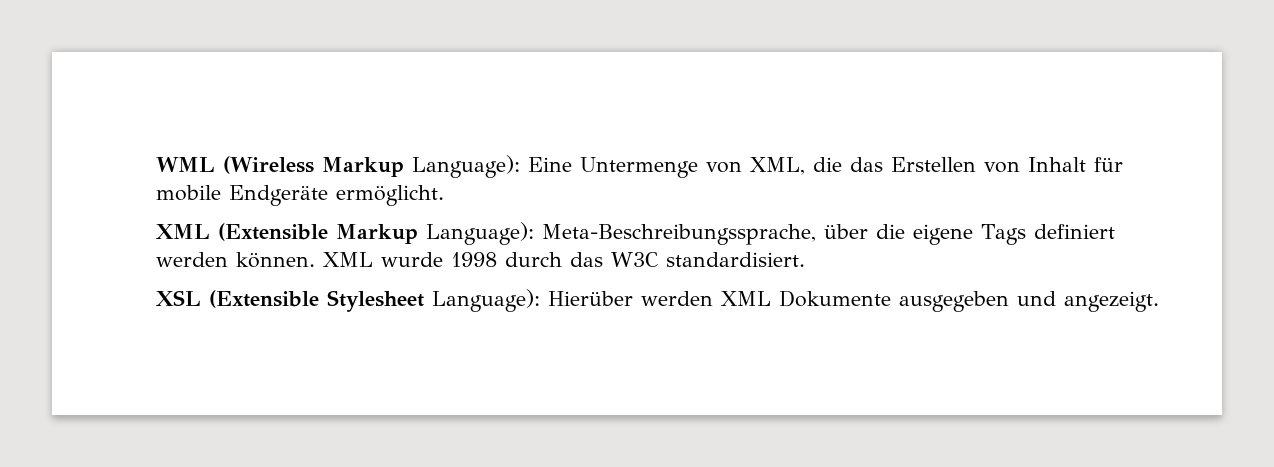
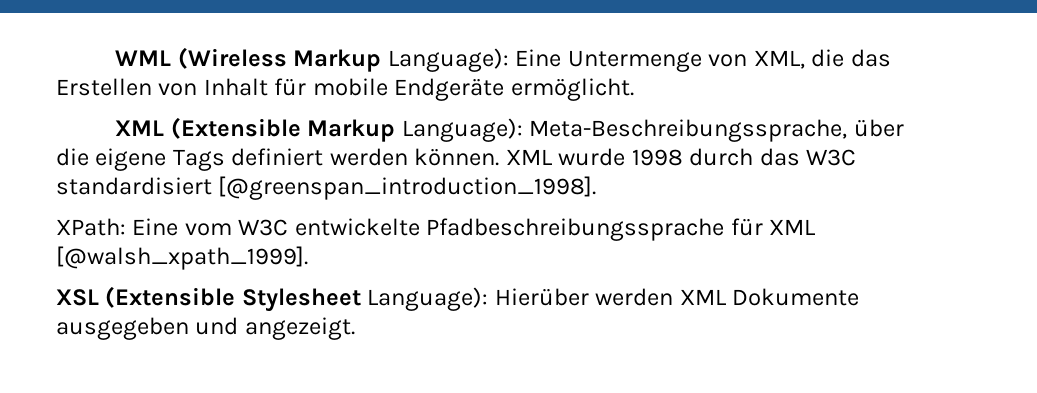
[666,252,805,267] standardisiert. -> [56,176,597,200] [56,218,816,241] [56,246,308,270] standardisiert [@greenspan_introduction_1998]. // XPath: Eine vom W3C entwickelte Pfadbeschreibungssprache für XML [@walsh_xpath_1999].

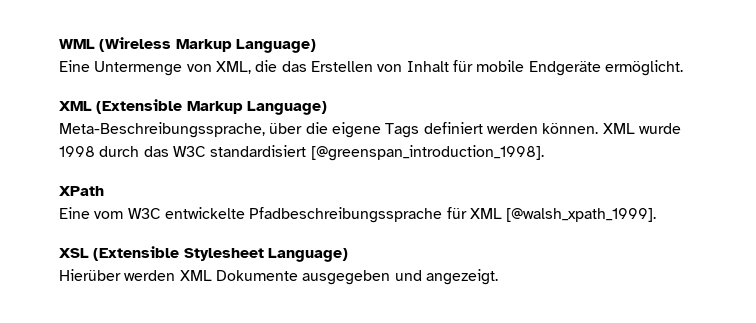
[387,48,509,72] Language): -> [235,39,316,53] Language) //
[401,118,523,142] Language): -> [246,101,327,115] Language) //
[56,218,126,236] XPath: -> [59,186,104,196] XPath //
[367,287,489,311] Language): -> [267,248,348,262] Language) //

